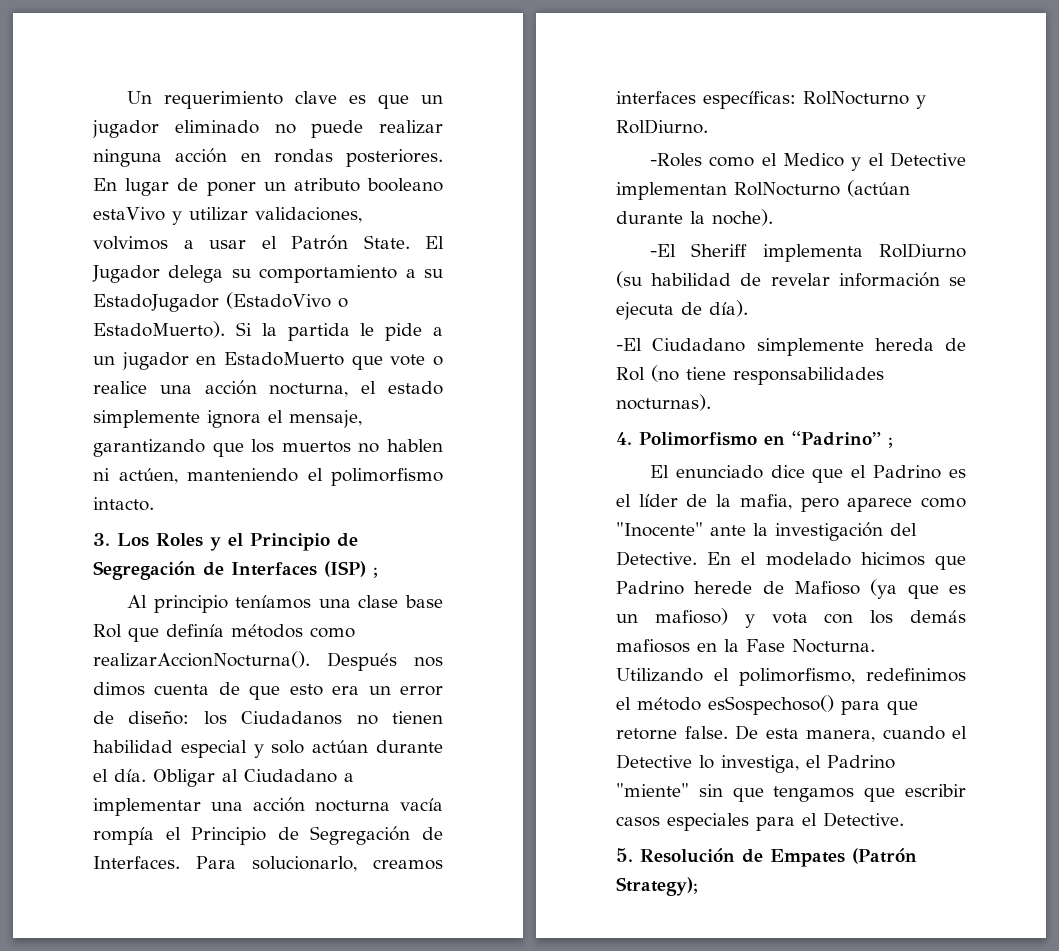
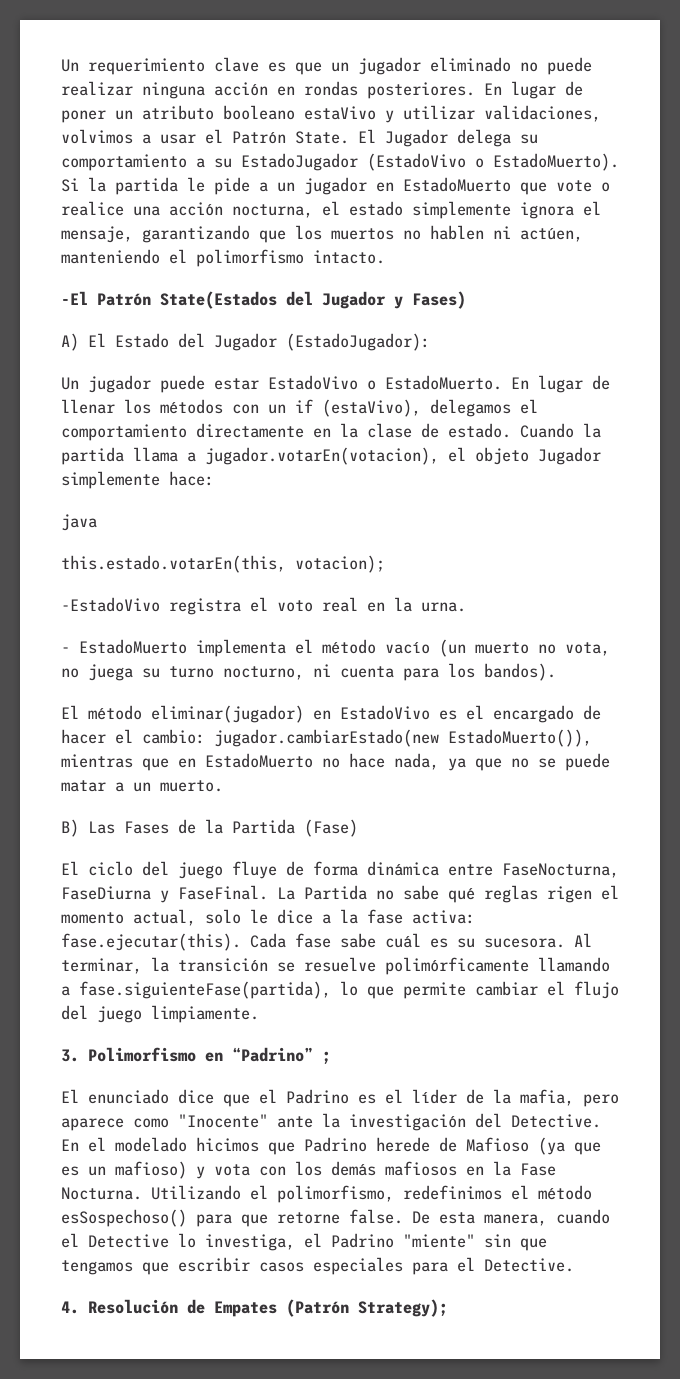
[93,533,358,551] [93,561,378,580] [126,595,443,613] [93,624,355,642] [93,651,443,671] [93,682,443,700] [93,711,443,725] [93,740,444,758] [93,769,354,787] [93,797,443,816] [93,826,443,845] [93,856,443,872] [616,91,926,109] [616,119,708,134] [649,152,966,171] [616,180,910,200] [616,209,773,226] [649,243,966,262] [616,271,966,288] [616,300,748,320] [616,338,966,356] [616,365,884,385] [616,394,711,411] [616,432,632,445] 3. Los Roles y el Principio de Segregación de Interfaces (ISP) ; // Al principio teníamos una clase base Rol que definía métodos como realizarAccionNocturna(). Después nos dimos cuenta de que esto era un error de diseño: los Ciudadanos no tienen habilidad especial y solo actúan durante el día. Obligar al Ciudadano a implementar una acción nocturna vacía rompía el Principio de Segregación de Interfaces. Para solucionarlo, creamos interfaces específicas: RolNocturno y RolDiurno. // -Roles como el Medico y el Detective implementan RolNocturno (actúan durante la noche). // -El Sheriff implementa RolDiurno (su habilidad de revelar información se ejecuta de día). // -El Ciudadano simplemente hereda de Rol (no tiene responsabilidades nocturnas). // 4. -> [61,291,466,309] [61,333,430,351] [61,375,610,393] [61,399,538,417] [61,423,601,441] [61,447,601,465] [61,471,214,489] [61,514,97,531] [61,555,385,573] [61,597,466,615] [61,639,610,657] [61,663,556,681] [61,705,601,723] [61,729,592,747] [61,753,610,771] [61,780,223,792] [61,819,358,837] [61,861,619,879] [61,885,619,903] [61,909,475,926] [61,933,592,951] [61,957,610,975] [61,981,619,999] [61,1005,259,1023] [61,1049,79,1062] -El Patrón State(Estados del Jugador y Fases) // A) El Estado del Jugador (EstadoJugador): // Un jugador puede estar EstadoVivo o EstadoMuerto. En lugar de llenar los métodos con un if (estaVivo), delegamos el comportamiento directamente en la clase de estado. Cuando la partida llama a jugador.votarEn(votacion), el objeto Jugador simplemente hace: // java // this.estado.votarEn(this, votacion); // -EstadoVivo registra el voto real en la urna. // - EstadoMuerto implementa el método vacío (un muerto no vota, no juega su turno nocturno, ni cuenta para los bandos). // El método eliminar(jugador) en EstadoVivo es el encargado de hacer el cambio: jugador.cambiarEstado(new EstadoMuerto()), mientras que en EstadoMuerto no hace nada, ya que no se puede matar a un muerto. // B) Las Fases de la Partida (Fase) // El ciclo del juego fluye de forma dinámica entre FaseNocturna, FaseDiurna y FaseFinal. La Partida no sabe qué reglas rigen el momento actual, solo le dice a la fase activa: fase.ejecutar(this). Cada fase sabe cuál es su sucesora. Al terminar, la transición se resuelve polimórficamente llamando a fase.siguienteFase(partida), lo que permite cambiar el flujo del juego limpiamente. // 3.
[616,848,633,862] 5. -> [61,1301,79,1314] 4.

